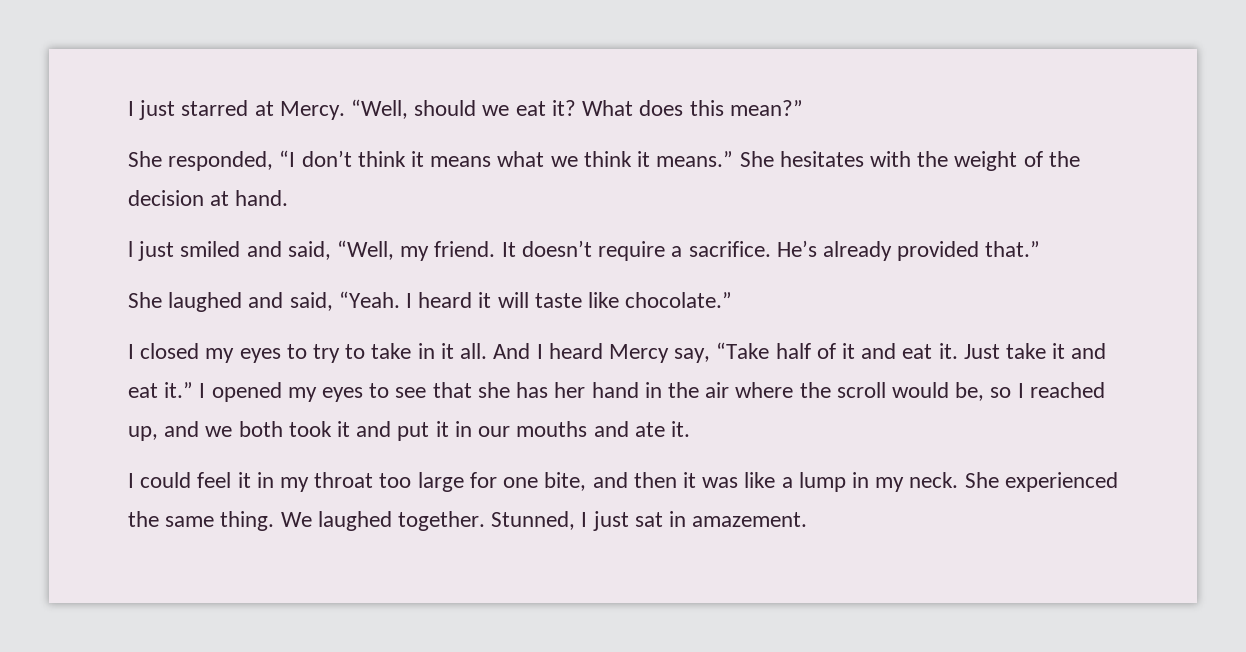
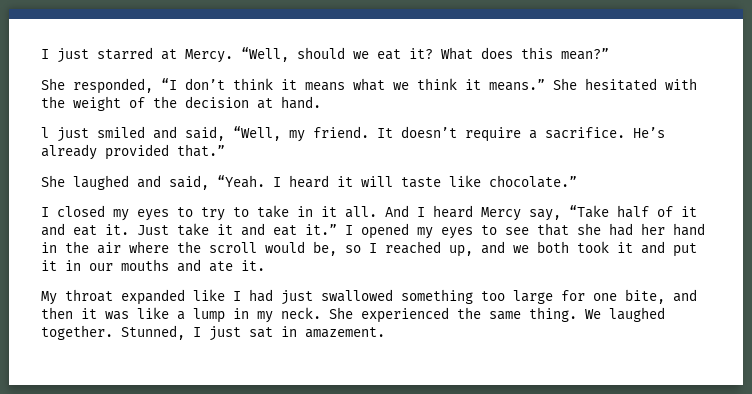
[779,151,864,167] hesitates -> [585,78,657,91] hesitated
[516,382,549,398] has -> [609,223,633,236] had
[128,472,374,492] I could feel it in my throat -> [41,289,473,305] My throat expanded like I had just swallowed something

